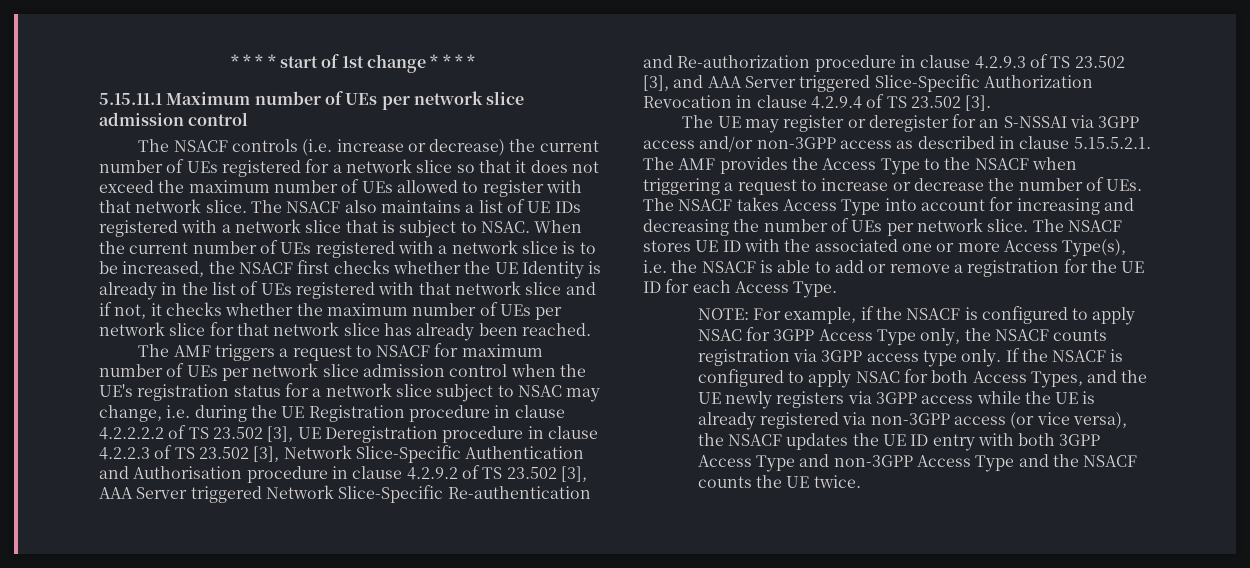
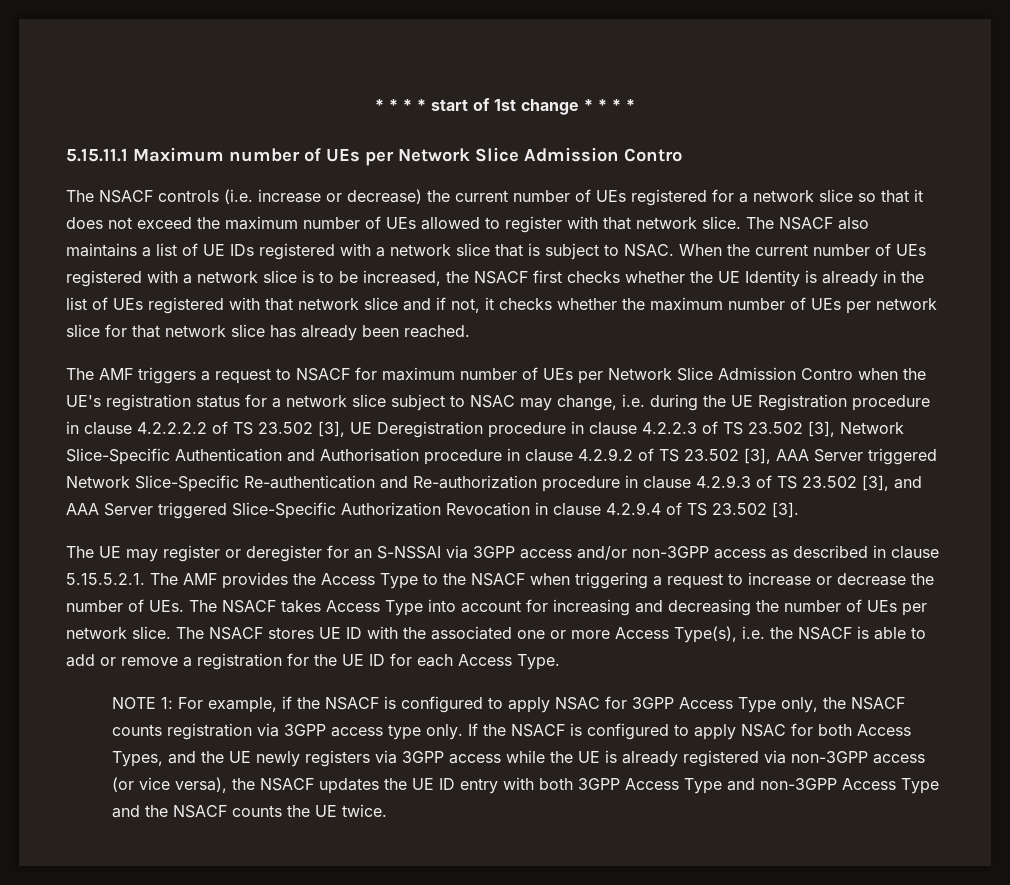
[413,91,525,105] [99,112,249,126] network slice admission control -> [398,147,682,162] Network Slice Admission Contro
[252,363,508,377] network slice admission control -> [608,367,853,381] Network Slice Admission Contro
[697,308,749,320] NOTE: -> [112,697,174,709] NOTE 1:

